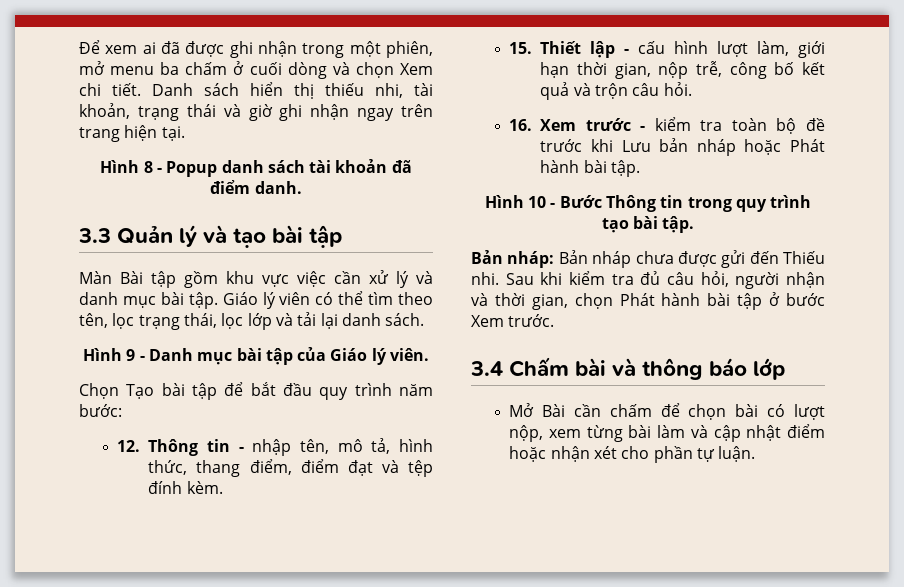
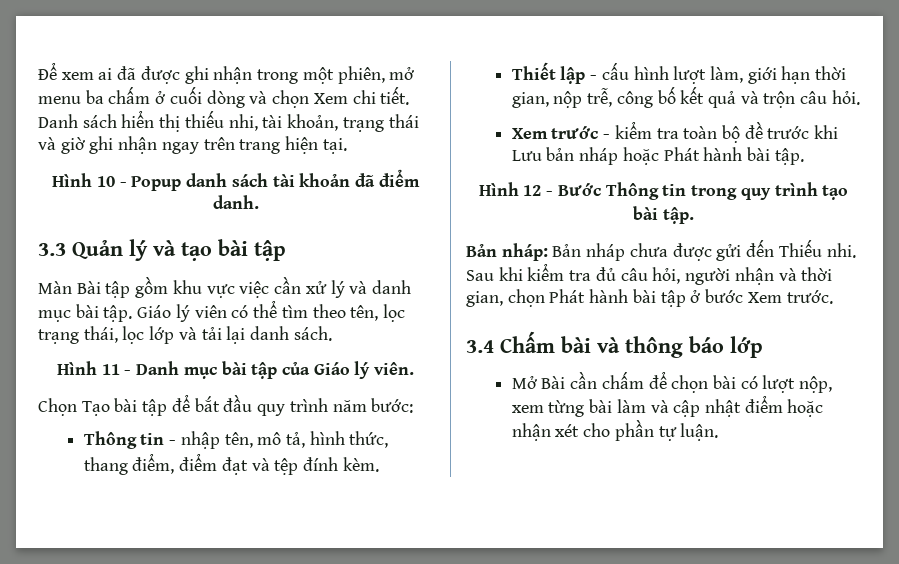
[143,161,153,173] 8 -> [96,176,115,187] 10
[126,349,136,361] 9 -> [101,364,120,375] 11
[117,440,141,452] 12. -> (414, 405) none
[509,42,533,54] 15. -> (379, 464) none
[509,119,533,131] 16. -> (860, 97) none
[528,196,547,208] 10 -> [523,185,542,196] 12

